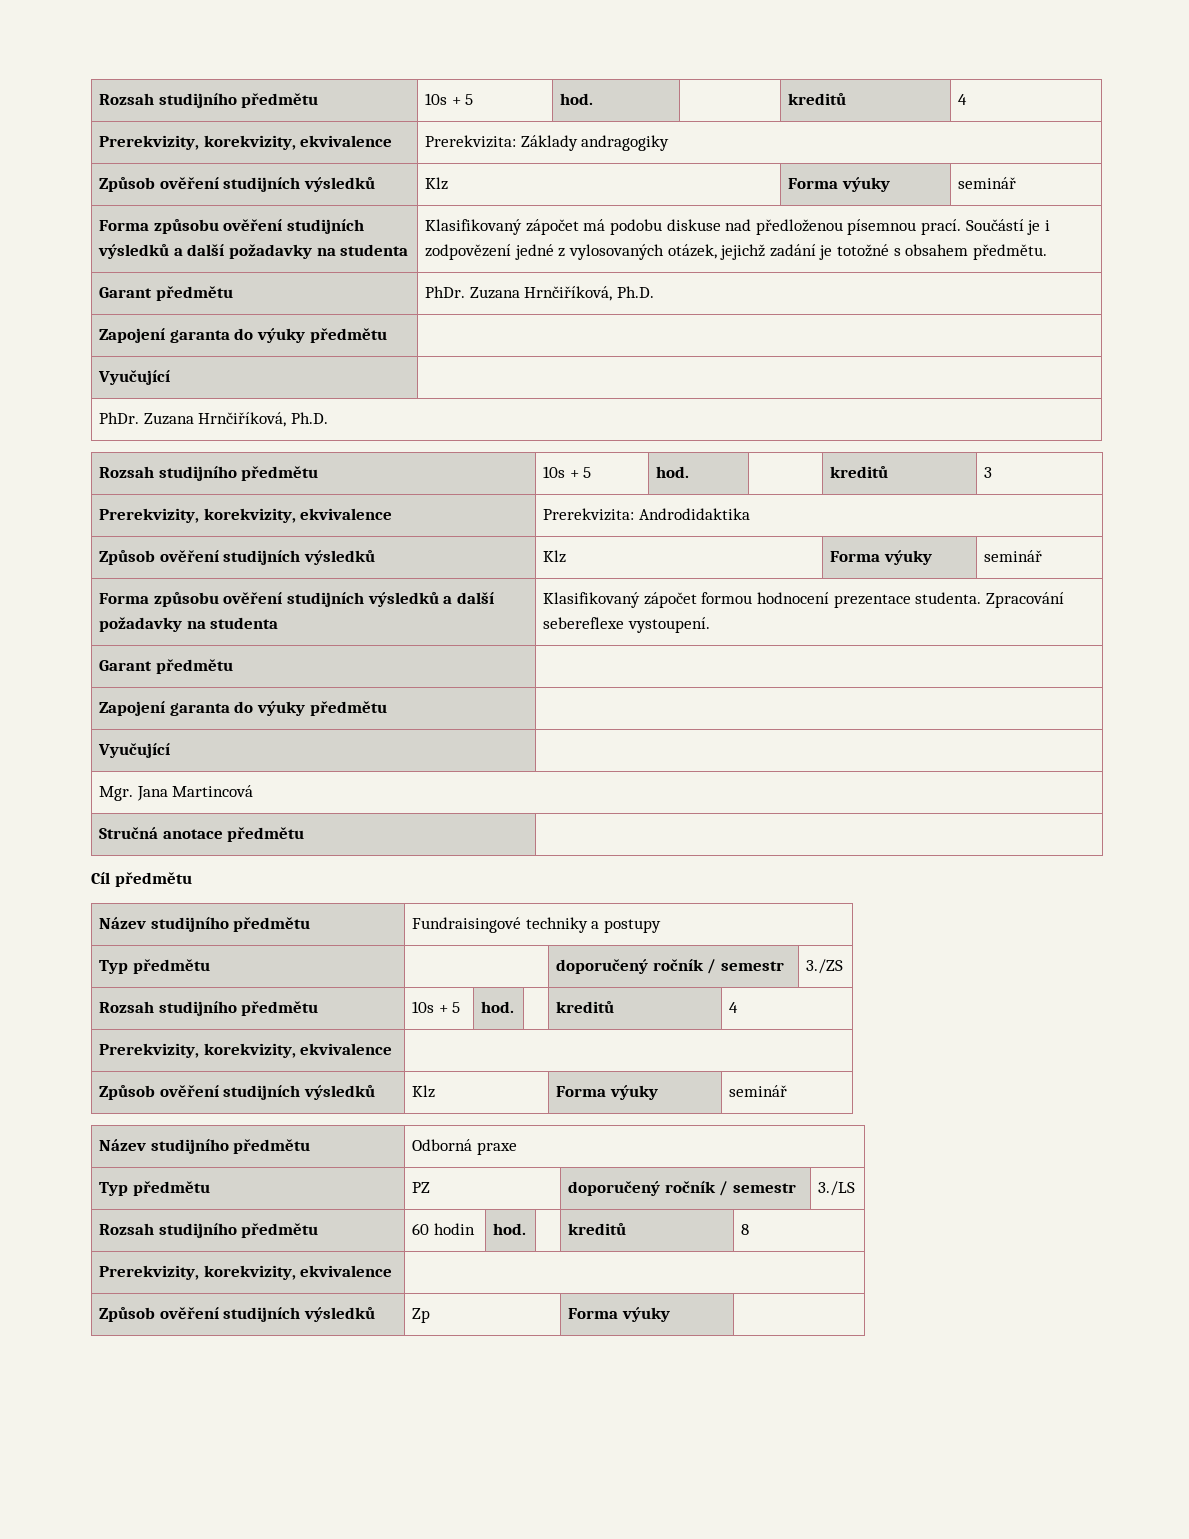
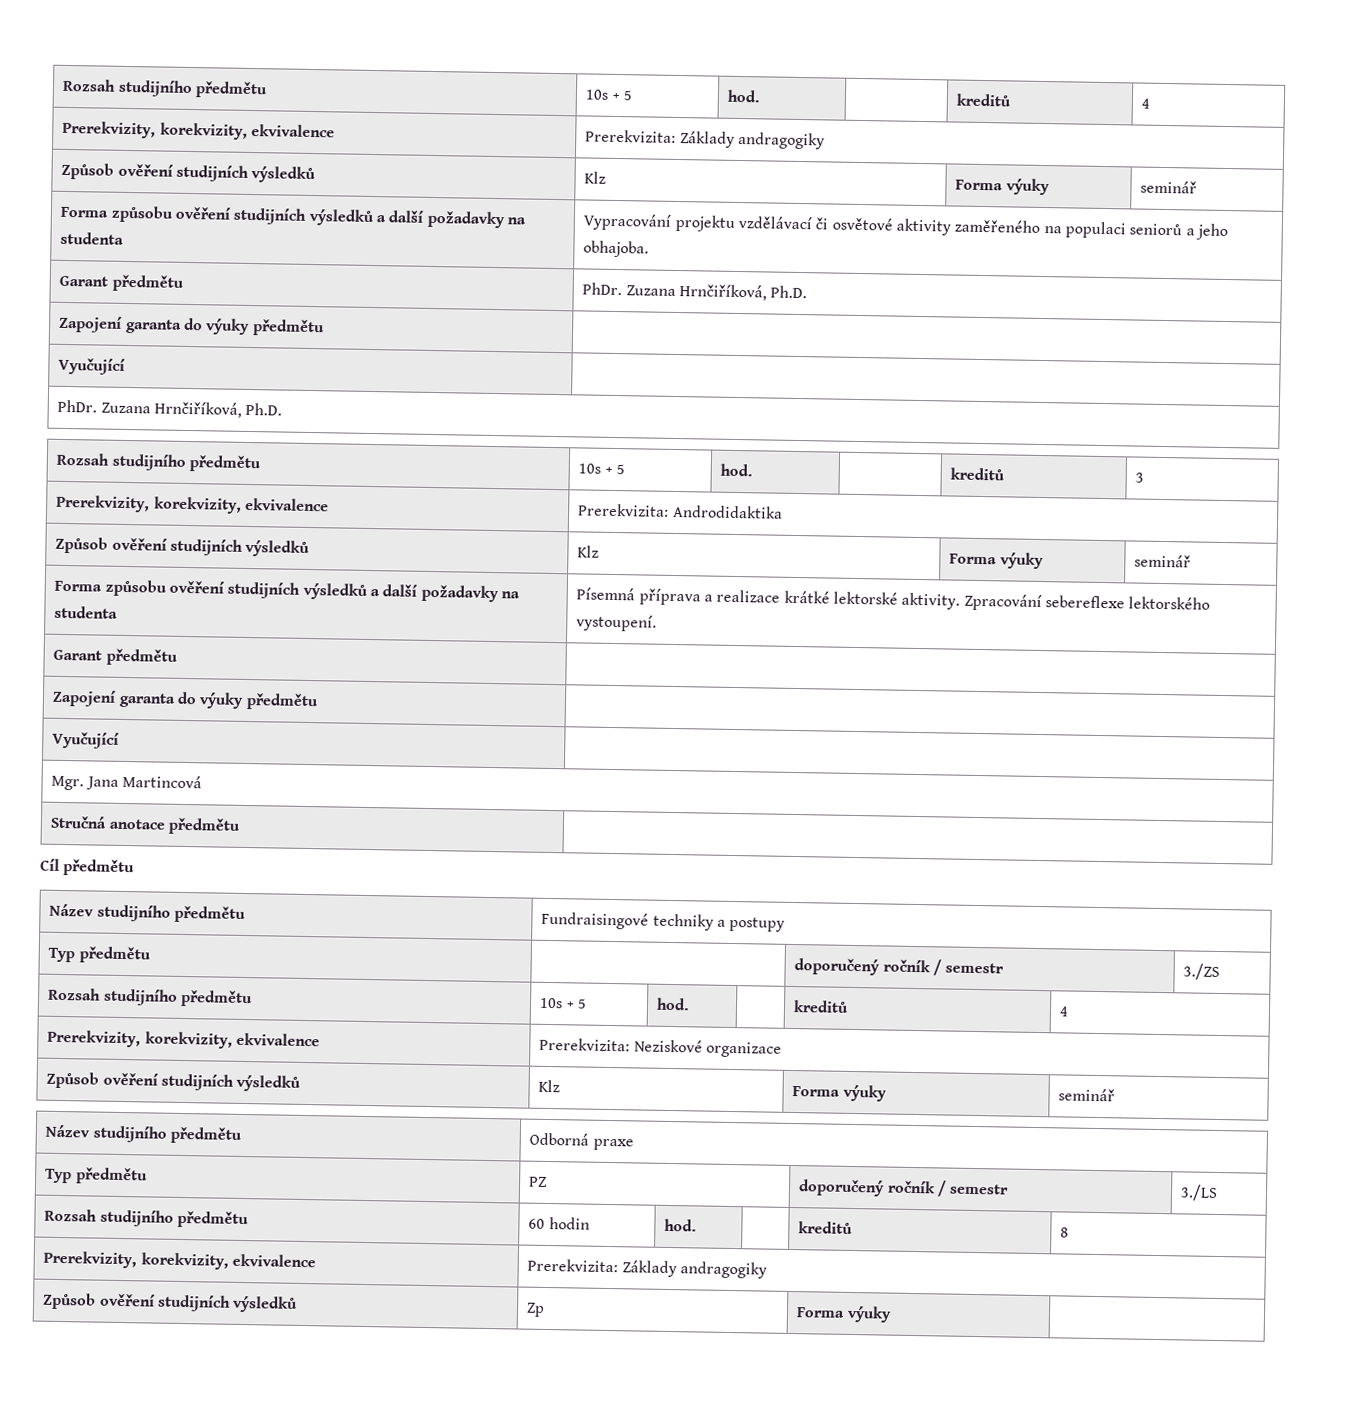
[425,219,1050,235] [425,244,1047,260] Klasifikovaný zápočet má podobu diskuse nad předloženou písemnou prací. Součástí je i zodpovězení jedné z vylosovaných otázek, jejichž zadání je totožné s obsahem předmětu. -> [583,213,1228,241] [583,240,650,258] Vypracování projektu vzdělávací či osvětové aktivity zaměřeného na populaci seniorů a jeho obhajoba.
[543,592,982,608] Klasifikovaný zápočet formou hodnocení prezentace studenta. -> [576,587,961,610] Písemná příprava a realizace krátké lektorské aktivity.
(625, 623) none -> [1128,596,1211,610] lektorského
(393, 1049) none -> [539,1037,782,1058] Prerekvizita: Neziskové organizace
(393, 1271) none -> [527,1258,767,1279] Prerekvizita: Základy andragogiky

